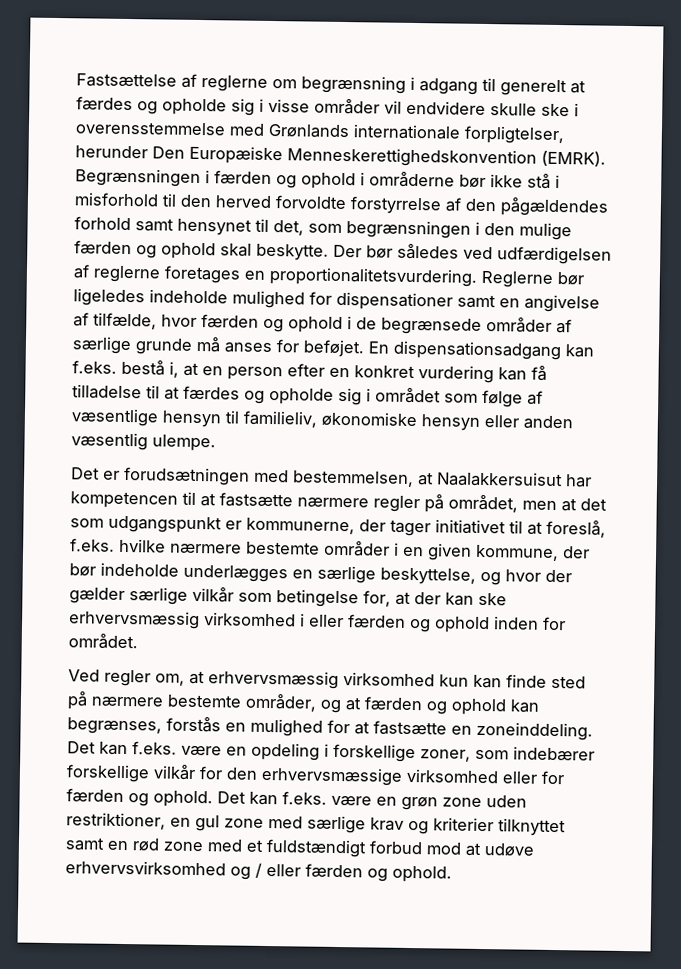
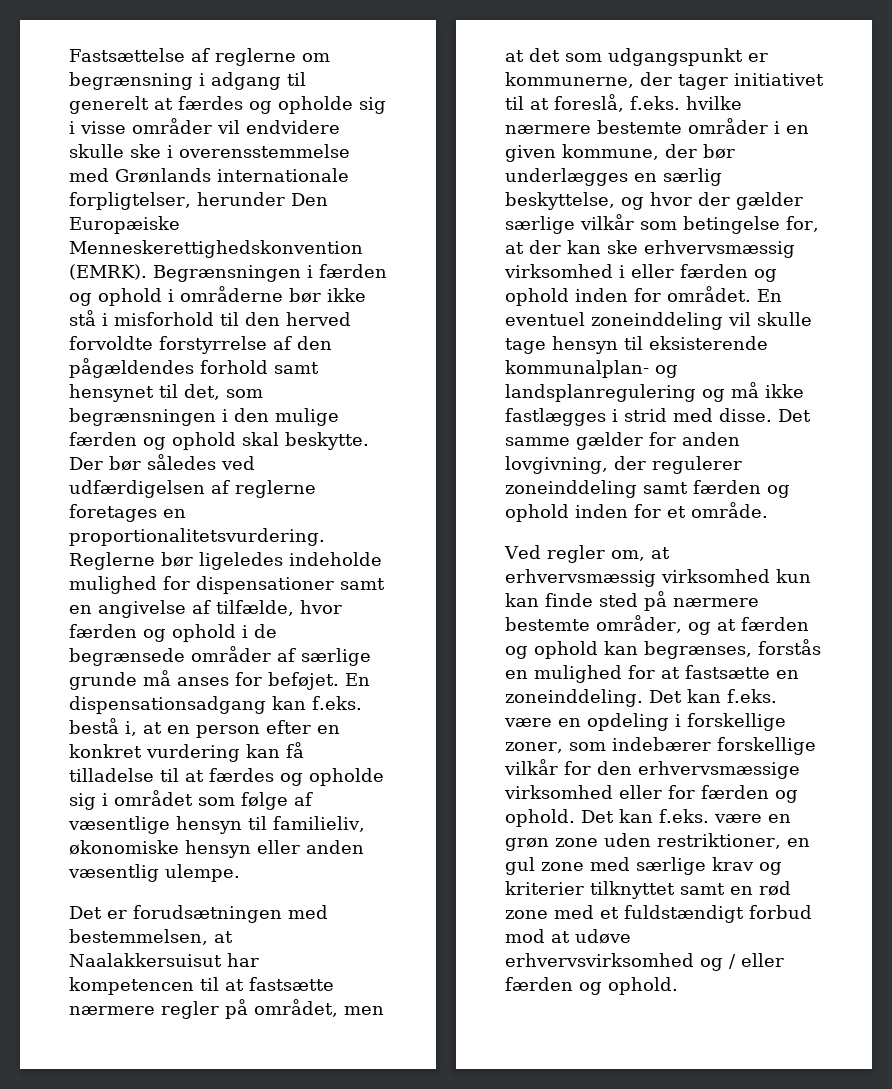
[100,562,179,577] indeholde -> (735, 151) none
[317,565,376,584] særlige -> [663,168,722,186] særlig
(138, 641) none -> [757,289,782,302] [505,312,812,330] [505,336,768,354] [505,360,678,378] [505,382,804,402] [505,408,811,426] [505,432,740,450] [505,456,742,474] [505,480,790,498] [505,502,768,522] En eventuel zoneinddeling vil skulle tage hensyn til eksisterende kommunalplan- og landsplanregulering og må ikke fastlægges i strid med disse. Det samme gælder for anden lovgivning, der regulerer zoneinddeling samt færden og ophold inden for et område.

